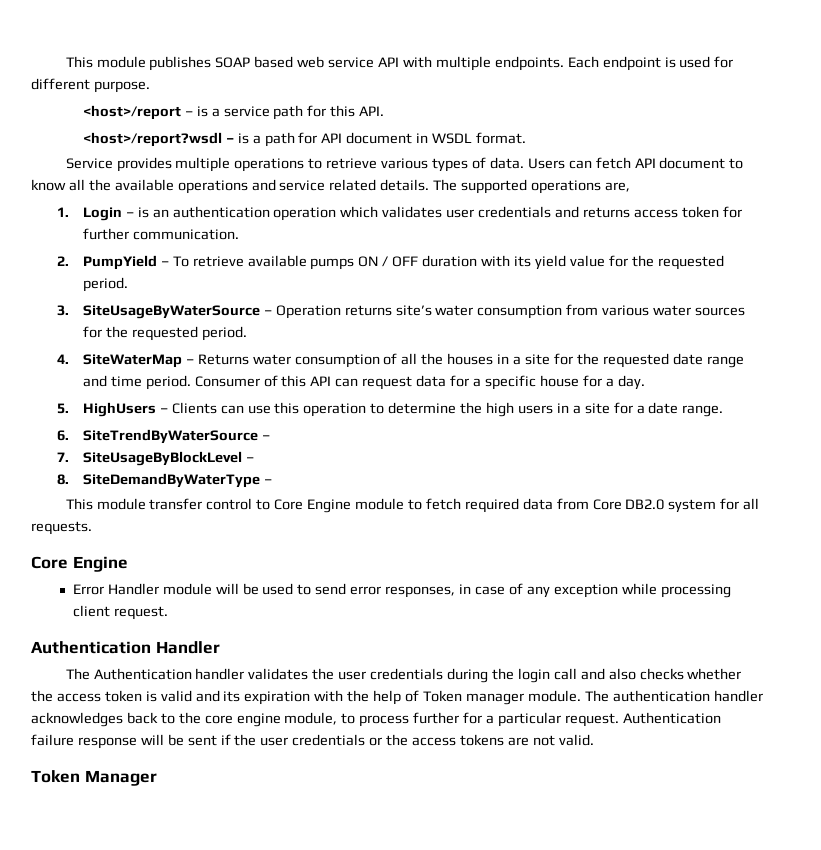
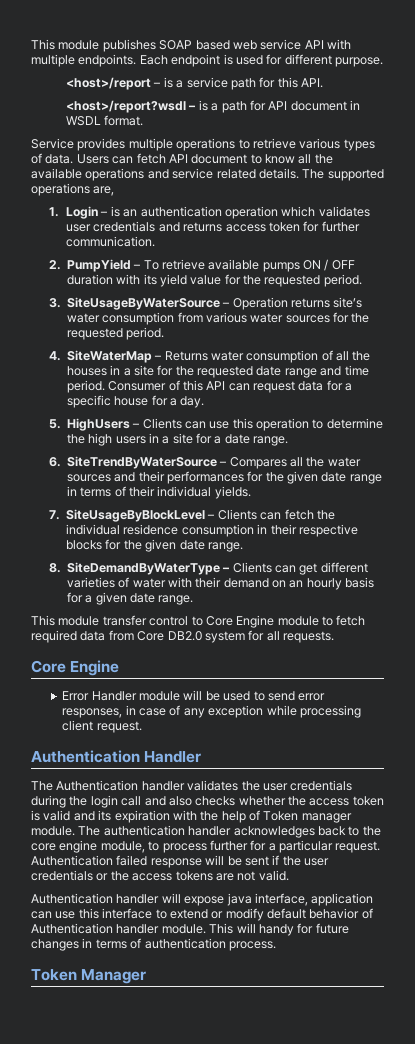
[56,451,254,466] [56,473,272,488] // 7. SiteUsageByBlockLevel – // 8. SiteDemandByWaterType – -> [229,457,361,469] [66,471,382,484] [66,486,251,499] [48,509,335,522] [66,524,358,537] [66,539,243,552] [48,562,368,575] [66,577,375,590] [66,592,194,605] Compares all the water sources and their performances for the given date range in terms of their individual yields. // 7. SiteUsageByBlockLevel – Clients can fetch the individual residence consumption in their respective blocks for the given date range. // 8. SiteDemandByWaterType – Clients can get different varieties of water with their demand on an hourly basis for a given date range.
[31,734,74,746] failure -> [116,855,148,866] failed
(594, 740) none -> [31,893,374,906] [31,908,373,921] [31,923,349,936] [31,938,276,951] // Authentication handler will expose java interface, application can use this interface to extend or modify default behavior of Authentication handler module. This will handy for future changes in terms of authentication process.

